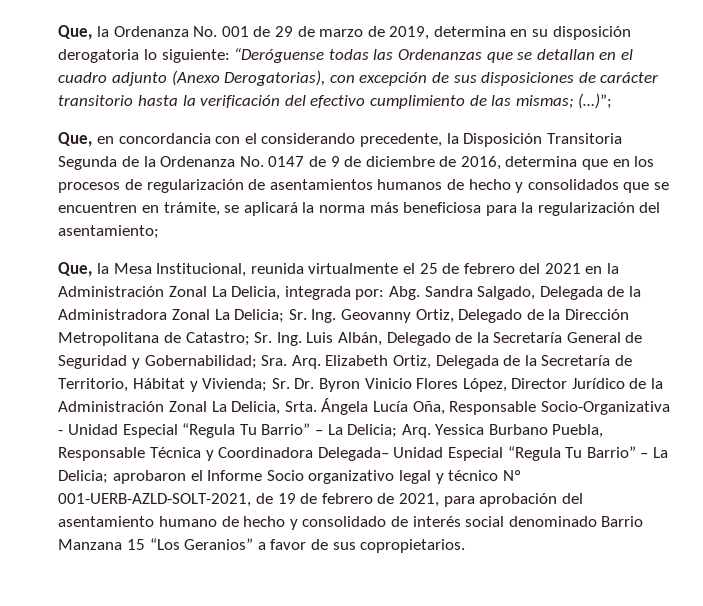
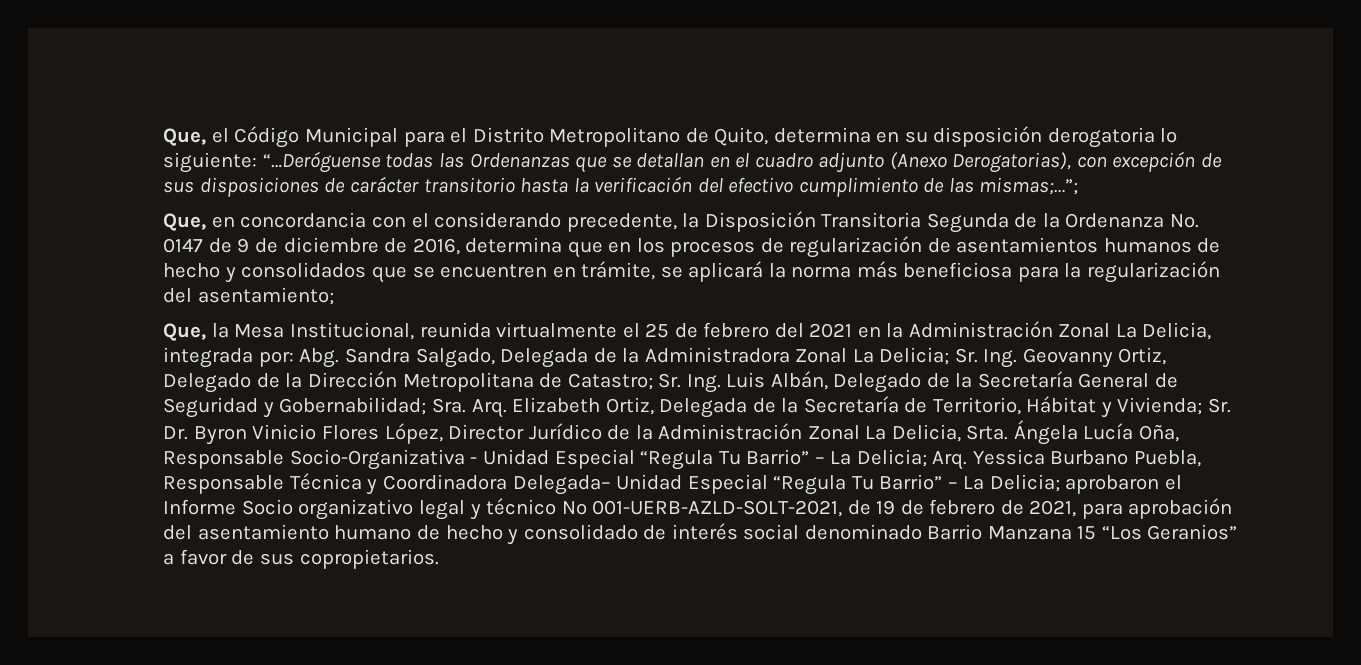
[58,25,430,40] Que, la Ordenanza No. 001 de 29 de marzo de 2019, -> [163,126,769,148] Que, el Código Municipal para el Distrito Metropolitano de Quito,
[234,48,325,63] “Deróguense -> [262,151,381,173] “…Deróguense
[515,93,613,109] mismas; (…)”; -> [979,177,1079,195] mismas;…”;

